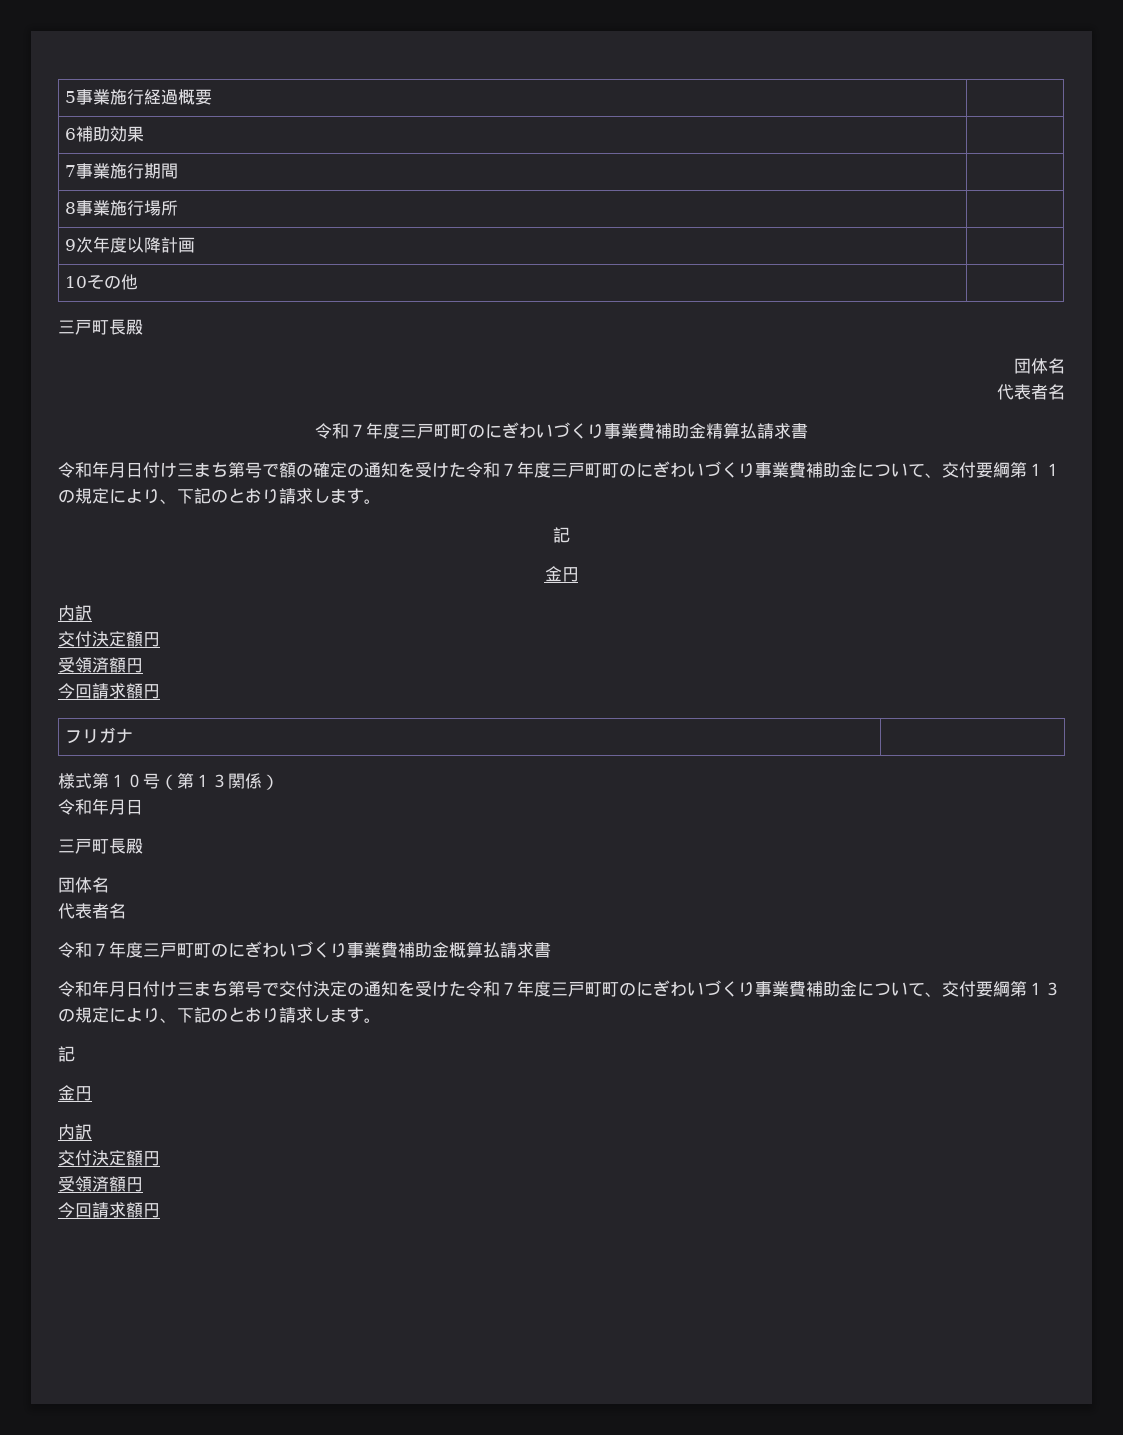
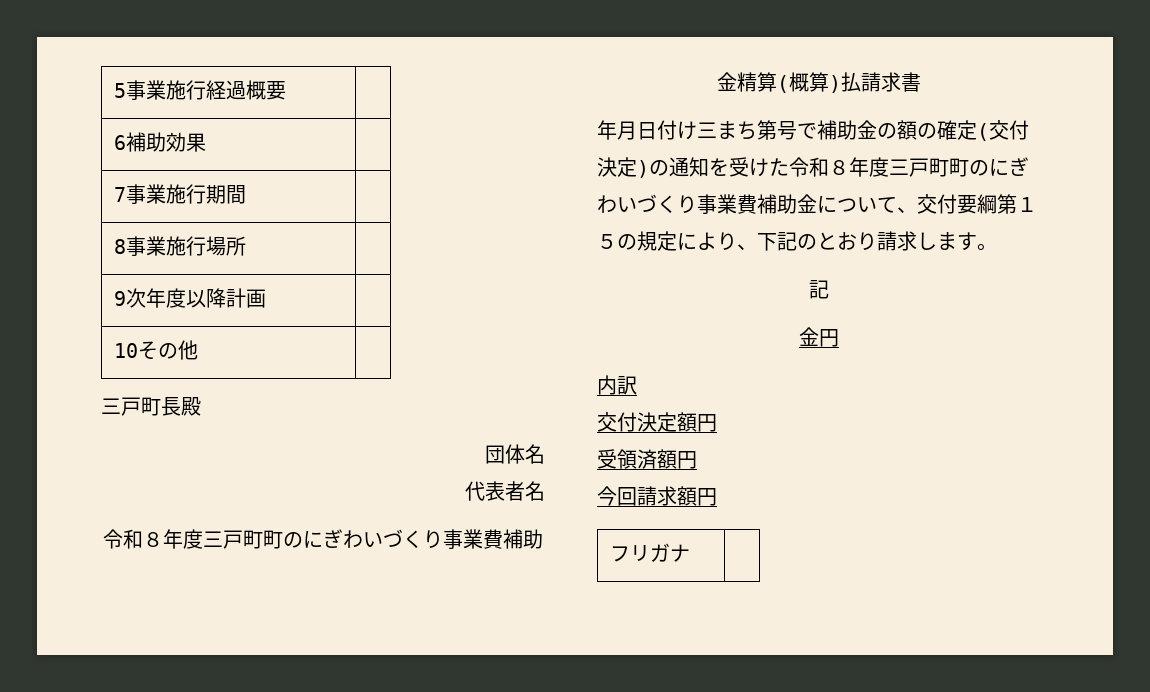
[349,424,366,437] ７ -> [143,532,163,547] ８
[740,423,808,439] [58,461,517,478] 払請求書 // 令和年月日付け三まち第号で額の確定の通知を受けた令和７ -> [777,72,921,93] [597,120,1029,141] [597,157,849,178] (概算)払請求書 // 年月日付け三まち第号で補助金の額の確定(交付決定)の通知を受けた令和８
[1044,463,1061,476] １ -> [597,234,617,249] ５
[58,773,279,790] [58,798,143,815] [58,838,143,854] [58,877,109,893] [58,903,126,919] [58,941,551,958] [58,980,1061,997] [58,1007,381,1023] [58,1046,75,1062] [58,1085,92,1101] [58,1124,92,1140] [58,1150,160,1166] [58,1176,143,1192] [58,1202,160,1218] // 様式第１０号（第１３関係） // 令和年月日 // 三戸町長殿 // 団体名 // 代表者名 // 令和７年度三戸町町のにぎわいづくり事業費補助金概算払請求書 // 令和年月日付け三まち第号で交付決定の通知を受けた令和７年度三戸町町のにぎわいづくり事業費補助金について、交付要綱第１３の規定により、下記のとおり請求します。 // 記 // 金円 // 内訳 // 交付決定額円 // 受領済額円 // 今回請求額円 -> (690, 553) none

